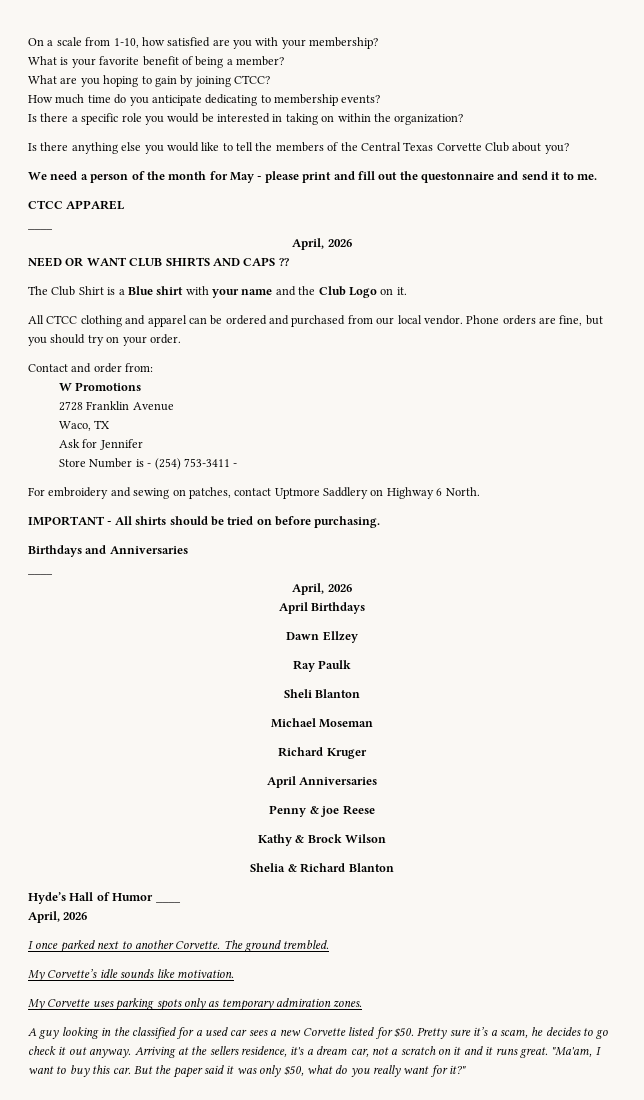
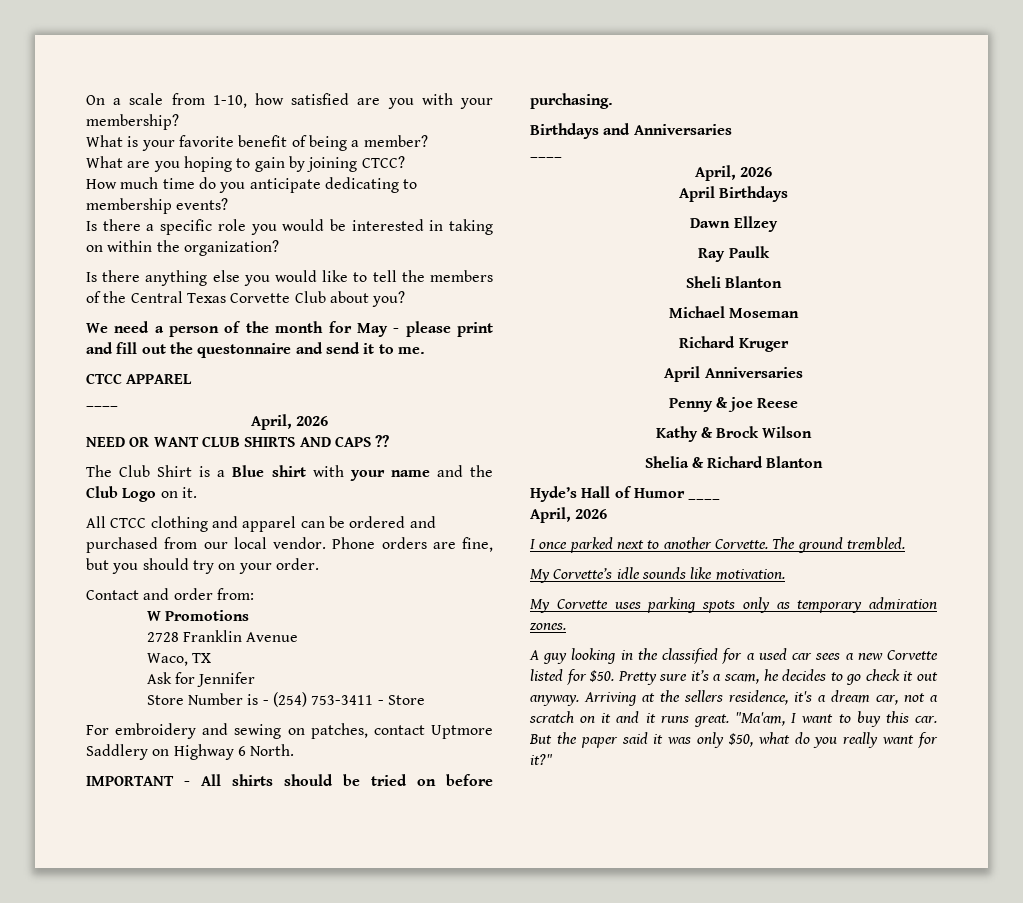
(238, 465) none -> [388,695,426,705] Store

